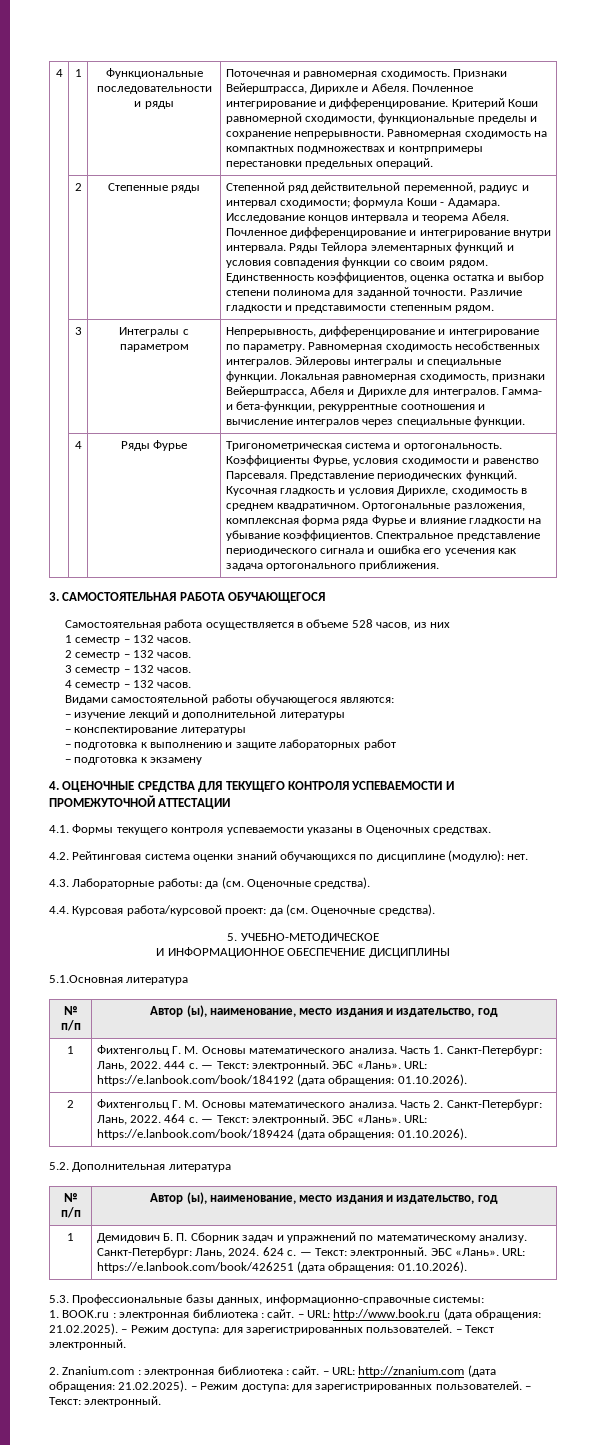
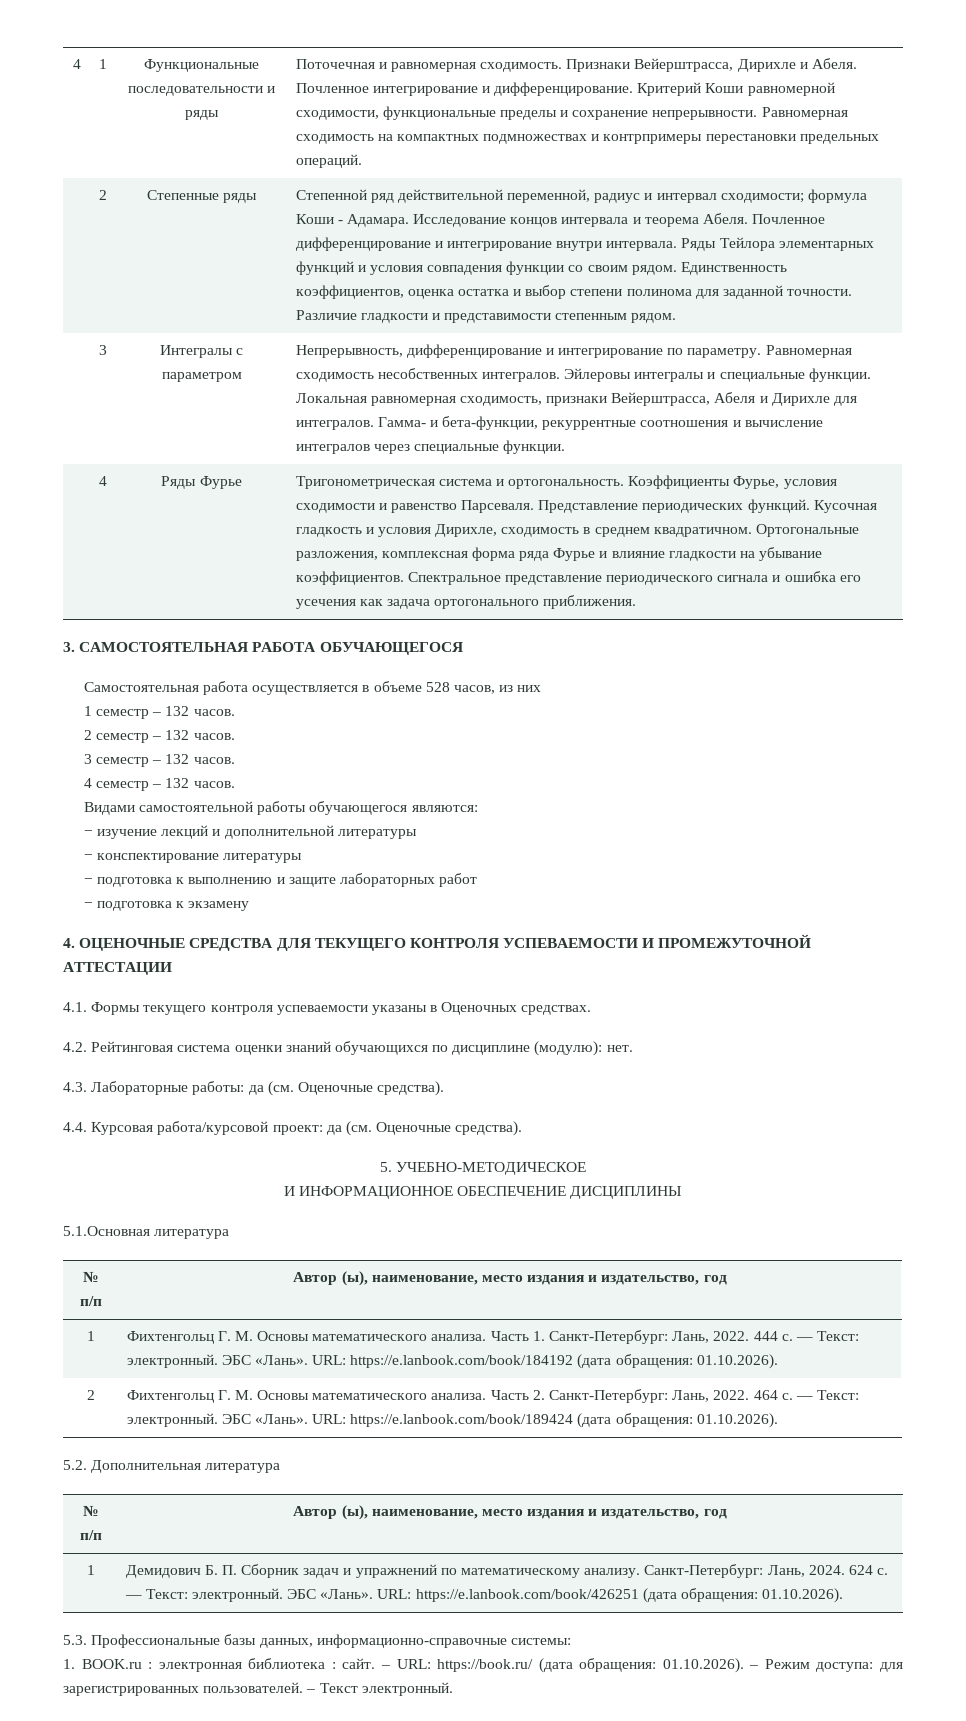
[333,1308,542,1320] [49,1323,118,1335] http://www.book.ru (дата обращения: 21.02.2025). -> [437,1658,744,1673] https://book.ru/ (дата обращения: 01.10.2026).
[49,1365,496,1377] [49,1380,531,1392] [49,1396,162,1407] // 2. Znanium.com : электронная библиотека : сайт. – URL: http://znanium.com (дата обращения: 21.02.2025). – Режим доступа: для зарегистрированных пользователей. – Текст: электронный. -> (453, 1689) none

